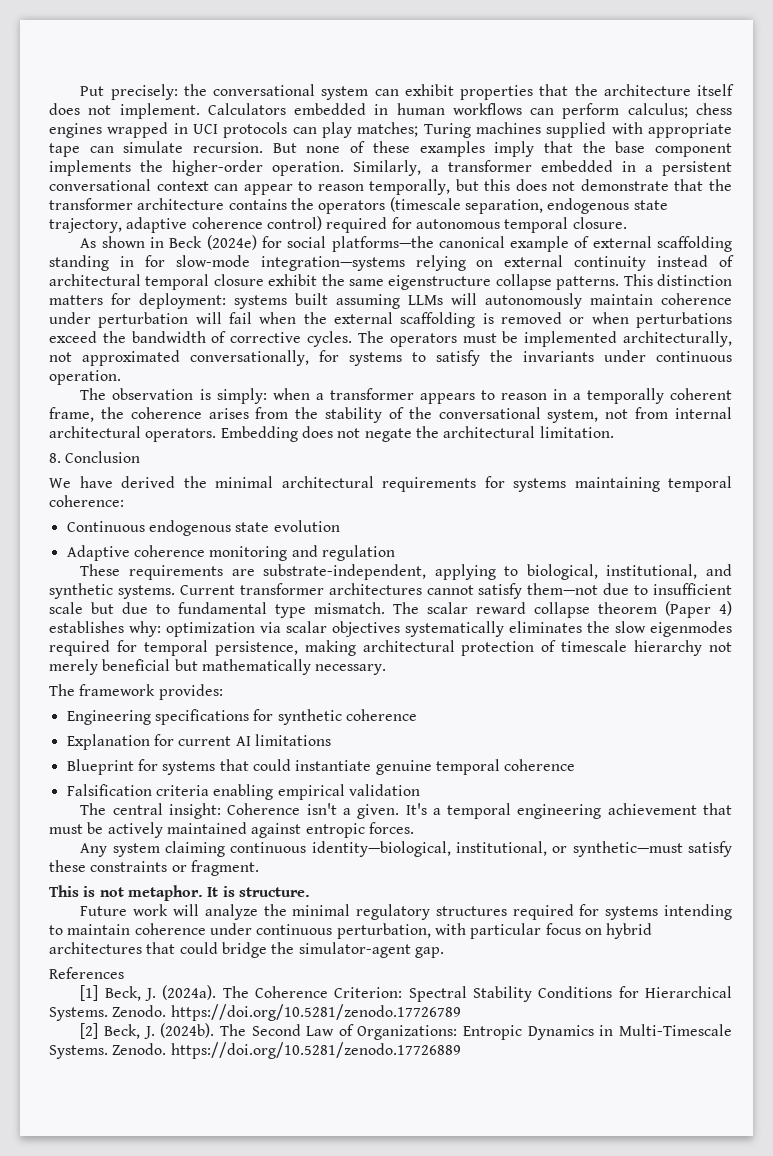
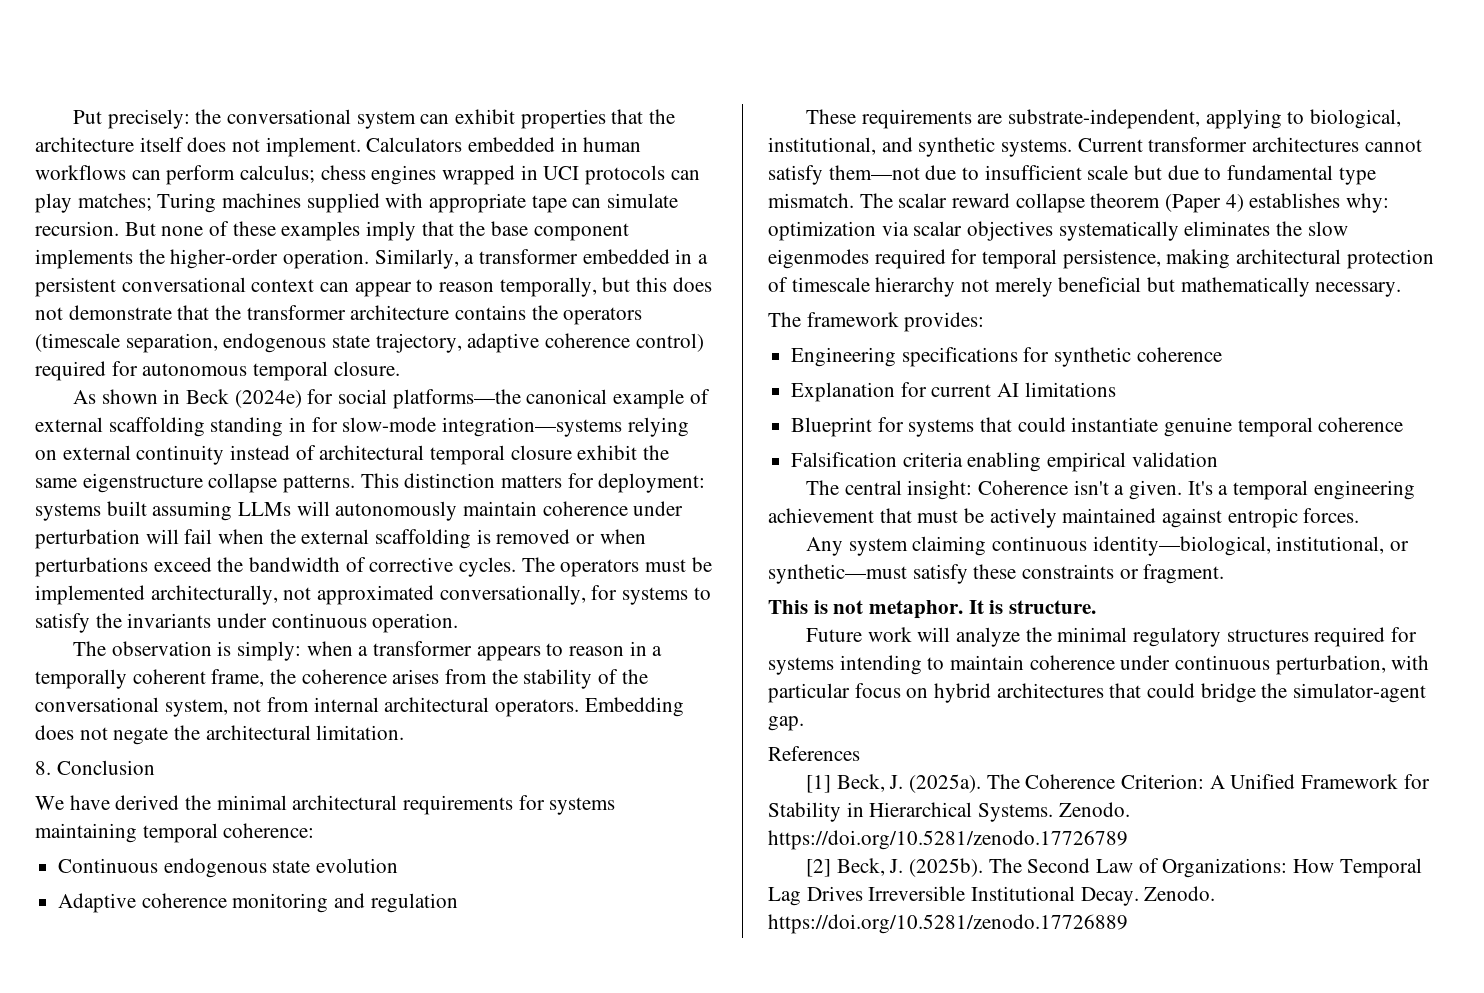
[162,985,217,1000] (2024a). -> [908,774,981,793] (2025a).
[408,986,639,1002] Spectral Stability Conditions for -> [1209,774,1430,789] [768,802,864,822] A Unified Framework for Stability in
[160,1023,215,1038] (2024b). -> [908,858,983,877] (2025b).
[463,1024,732,1040] [49,1045,108,1059] Entropic Dynamics in Multi-Timescale Systems. -> [1292,858,1422,878] [768,886,1139,906] How Temporal Lag Drives Irreversible Institutional Decay.

